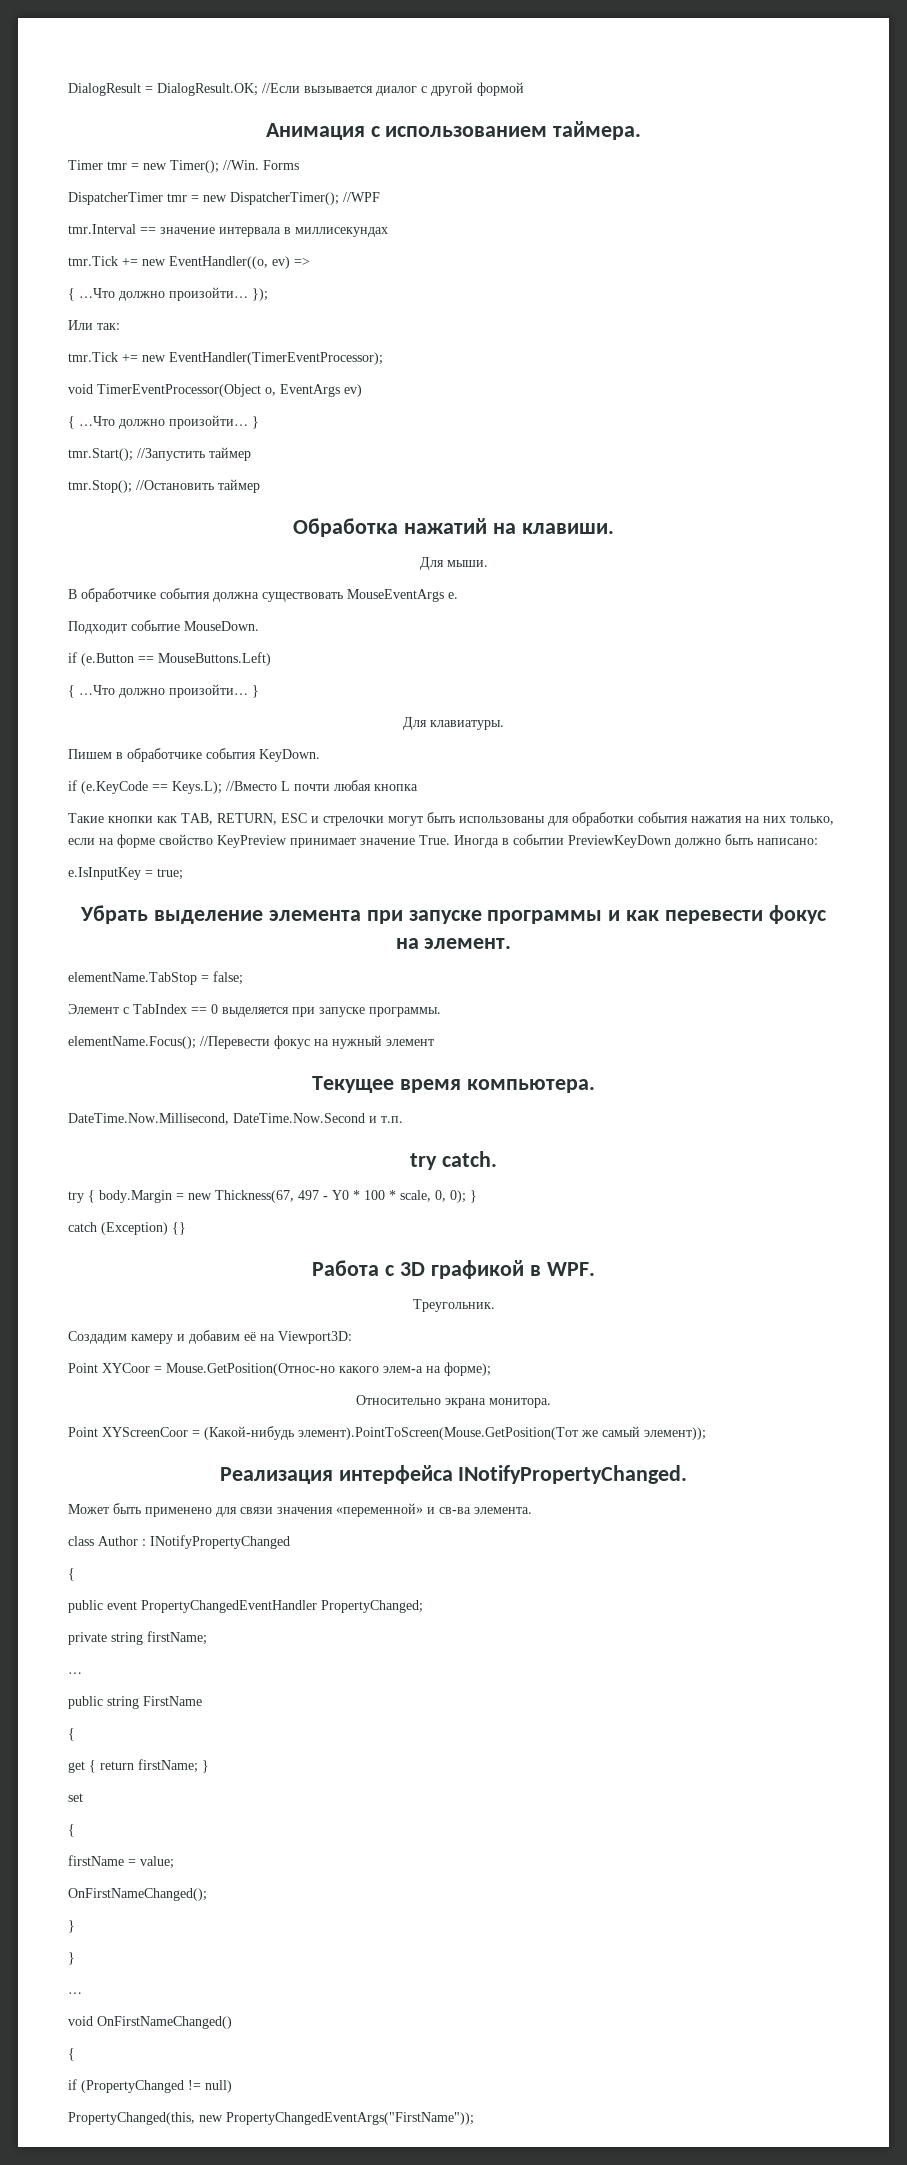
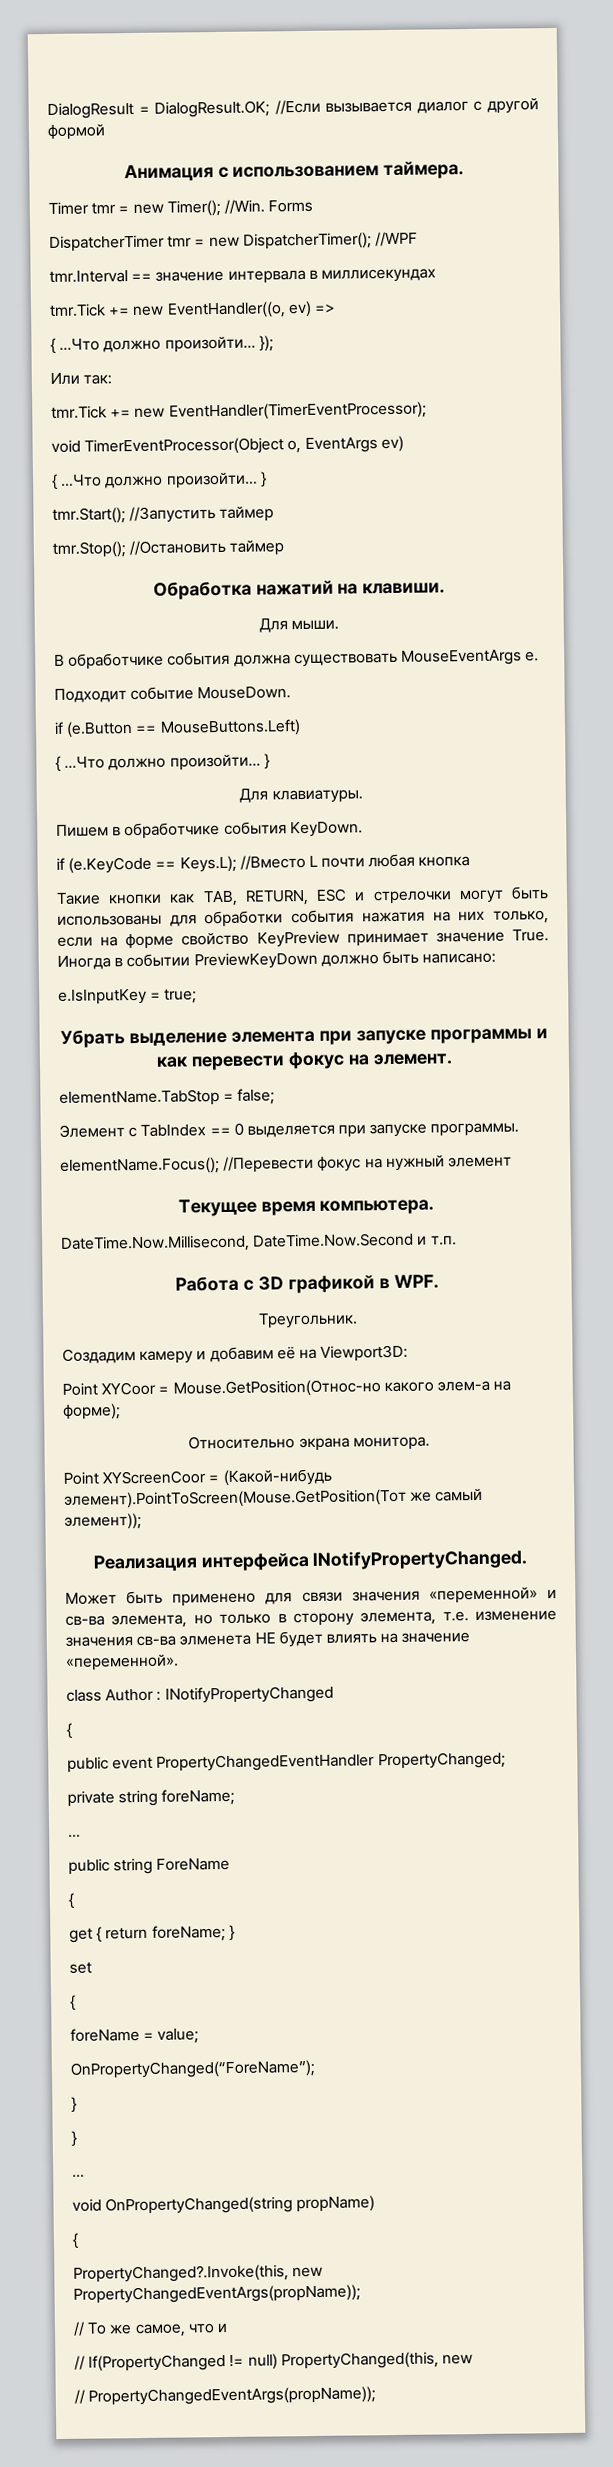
[410,1151,497,1170] [68,1190,477,1203] [68,1222,186,1235] // try catch. // try { body.Margin = new Thickness(67, 497 - Y0 * 100 * scale, 0, 0); } // catch (Exception) {} -> (457, 1240) none
[474,1507,532,1514] элемента. -> [111,1610,557,1629] [65,1630,471,1648] [65,1654,179,1671] элемента, но только в сторону элемента, т.е. изменение значения св-ва элменета НЕ будет влиять на значение «переменной».
[147,1631,207,1645] firstName; -> [161,1788,236,1806] foreName;
[143,1696,202,1706] FirstName -> [156,1857,231,1871] ForeName
[138,1759,198,1773] firstName; -> [151,1925,226,1942] foreName;
[68,1855,124,1866] firstName -> [70,2028,140,2042] foreName
[68,1888,207,1901] OnFirstNameChanged(); -> [70,2059,315,2079] OnPropertyChanged(“ForeName”);
[97,2016,232,2029] [68,2048,75,2061] [68,2079,184,2093] OnFirstNameChanged() // { // if (PropertyChanged -> [105,2195,376,2215] [72,2232,79,2249] [73,2264,324,2283] [73,2284,361,2304] [73,2321,228,2338] [74,2354,227,2372] OnPropertyChanged(string propName) // { // PropertyChanged?.Invoke(this, new PropertyChangedEventArgs(propName)); // // То же самое, что и // // If(PropertyChanged
(232, 2086) // -> (278, 2361) none
[226,2112,474,2125] PropertyChangedEventArgs("FirstName")); -> [74,2386,377,2406] // // PropertyChangedEventArgs(propName));

